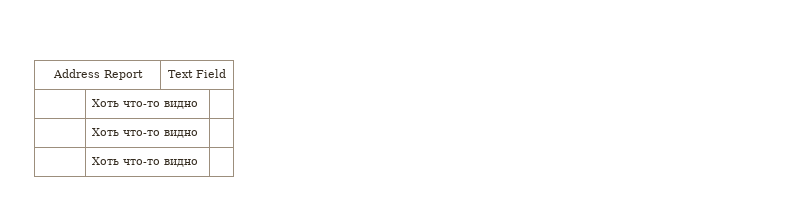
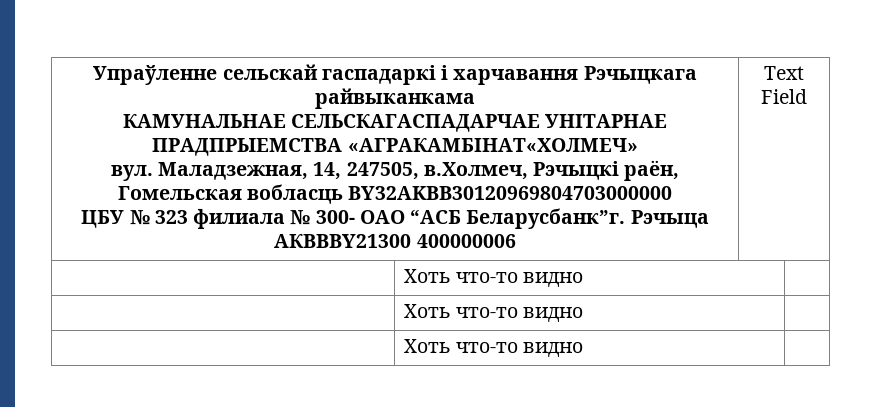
[52,69,143,80] Address Report -> [93,64,697,85] [315,88,475,109] [122,114,668,132] [152,138,638,156] [110,160,680,181] [117,184,673,204] [81,208,709,229] [274,234,516,248] Упраўленне сельскай гаспадаркі і харчавання Рэчыцкага райвыканкама // КАМУНАЛЬНАЕ СЕЛЬСКАГАСПАДАРЧАЕ УНІТАРНАЕ ПРАДПРЫЕМСТВА «АГРАКАМБІНАТ«ХОЛМЕЧ» // вул. Маладзежная, 14, 247505, в.Холмеч, Рэчыцкі раён, Гомельская вобласць BY32AKBB30120969804703000000 // ЦБУ № 323 филиала № 300- ОАО “АСБ Беларусбанк”г. Рэчыца АКВВВY21300 400000006

